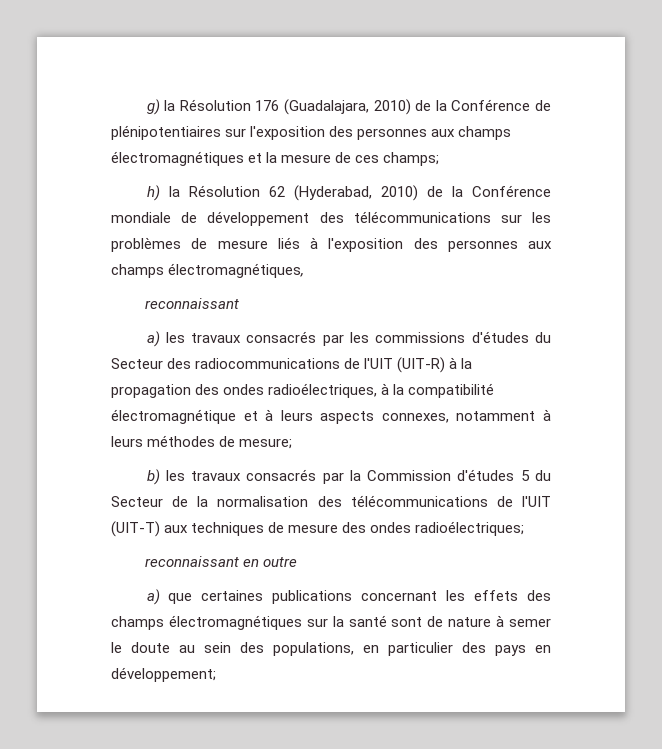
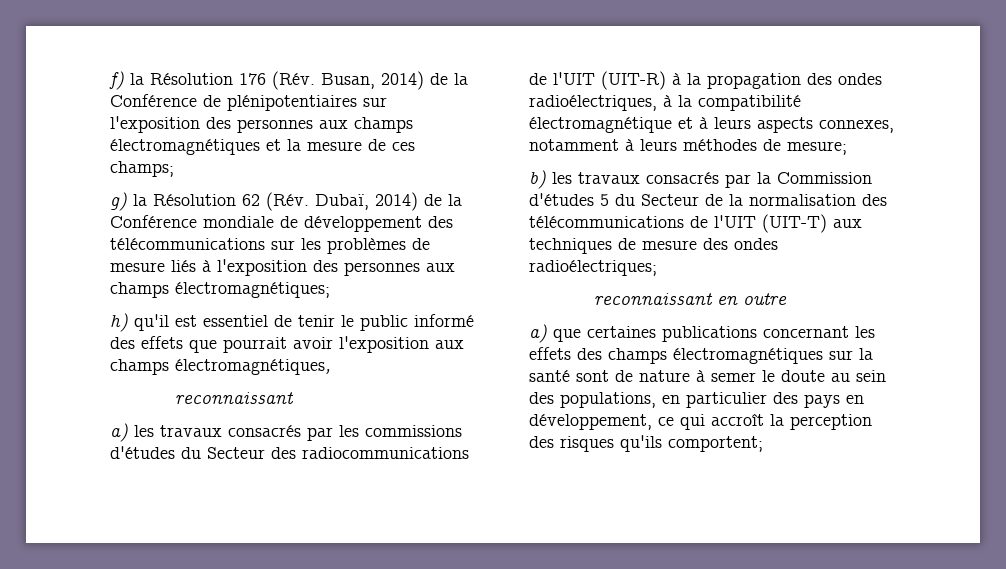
[146,99,160,115] g) -> [109,71,124,90] f)
[283,99,411,115] (Guadalajara, 2010) -> [272,71,424,90] (Rév. Busan, 2014)
[146,185,160,201] h) -> [110,192,127,211] g)
[293,185,418,201] (Hyderabad, 2010) -> [266,192,418,211] (Rév. Dubaï, 2014)
(164, 271) none -> [175,282,330,298] [110,313,474,332] [110,336,464,353] [110,359,169,375] électromagnétiques; // h) qu'il est essentiel de tenir le public informé des effets que pourrait avoir l'exposition aux champs
[111,667,216,682] développement; -> [529,413,872,430] [529,435,763,452] développement, ce qui accroît la perception des risques qu'ils comportent;

